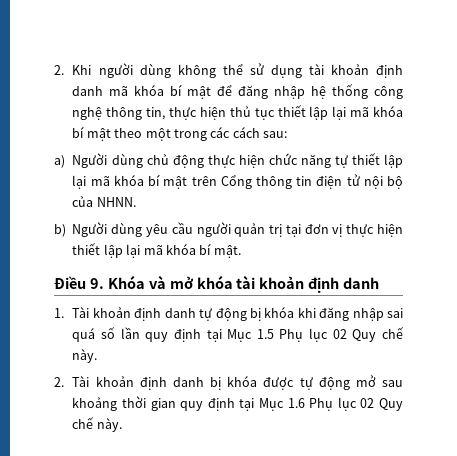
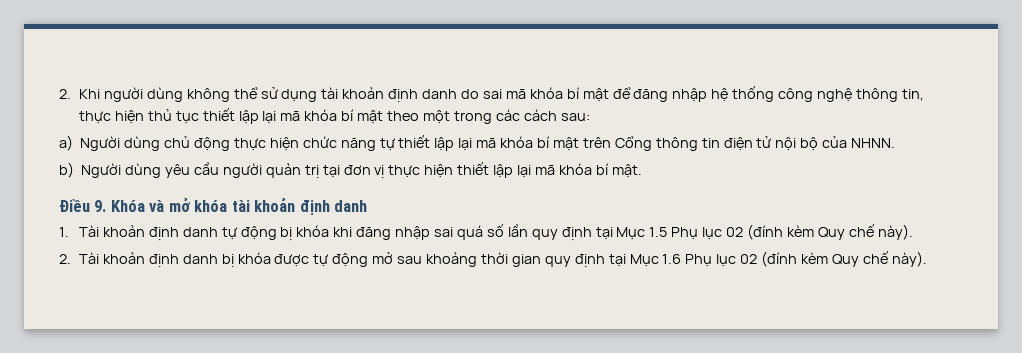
(104, 91) none -> [461,89,502,99] do sai
[352,327,404,342] [72,349,98,363] Quy chế này. -> [746,224,913,240] (đính kèm Quy chế này).
[379,398,404,411] [72,417,122,432] Quy chế này. -> [761,251,927,267] (đính kèm Quy chế này).

